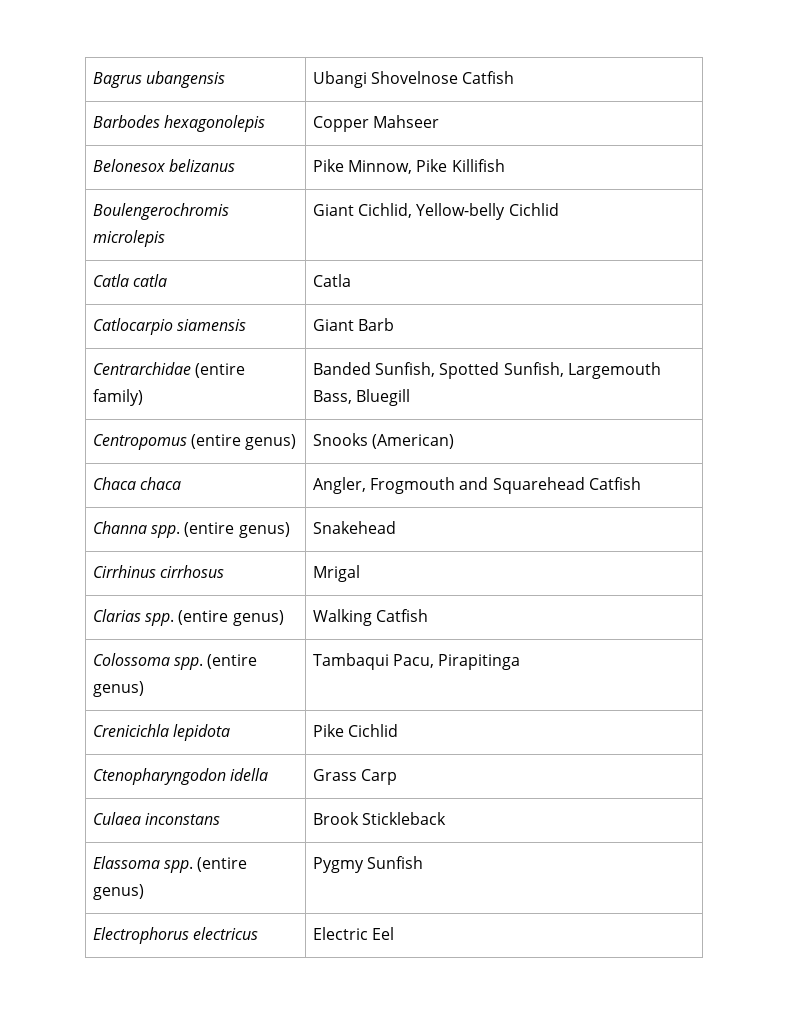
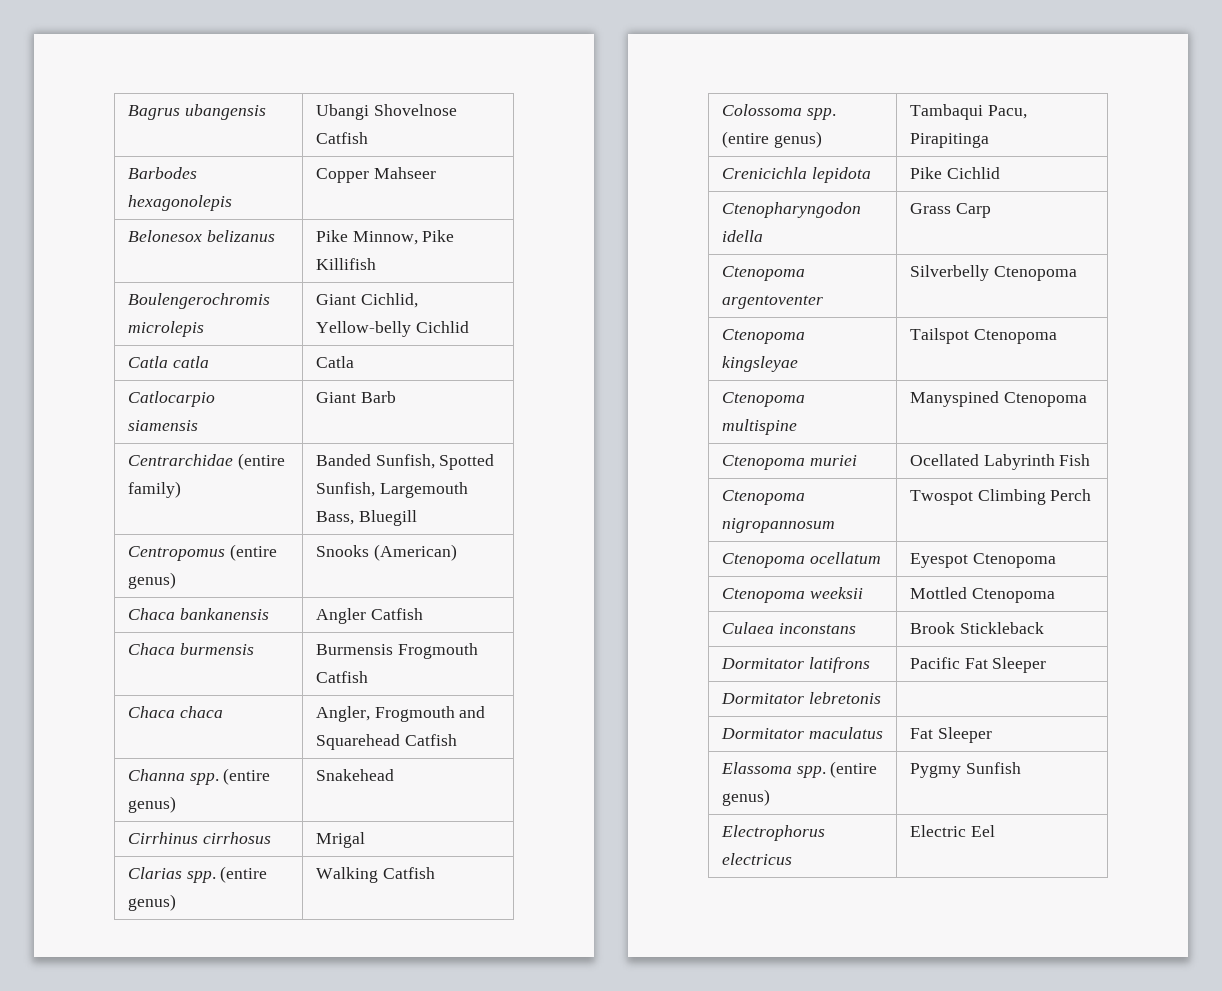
(454, 441) none -> [127,608,269,620] [315,608,423,624] [127,643,254,655] [315,643,478,659] [315,671,368,683] // Chaca bankanensis | Angler Catfish // Chaca burmensis | Burmensis Frogmouth Catfish
[92,812,220,825] [312,812,446,825] Culaea inconstans | Brook Stickleback -> [721,266,805,281] [721,295,823,309] [909,265,1077,281] [721,329,805,344] [721,356,798,372] [909,328,1057,344] [721,392,805,407] [721,419,797,435] [909,391,1087,407] [721,455,857,470] [909,454,1091,470] [721,490,805,505] [721,518,835,533] [909,489,1092,505] [721,552,881,568] [909,553,1056,568] [721,587,863,603] [909,587,1055,603] [721,622,856,634] [909,622,1044,634] [720,657,870,673] [909,657,1047,673] [720,692,881,704] [720,727,883,739] [909,727,992,743] Ctenopoma argentoventer | Silverbelly Ctenopoma // Ctenopoma kingsleyae | Tailspot Ctenopoma // Ctenopoma multispine | Manyspined Ctenopoma // Ctenopoma muriei | Ocellated Labyrinth Fish // Ctenopoma nigropannosum | Twospot Climbing Perch // Ctenopoma ocellatum | Eyespot Ctenopoma // Ctenopoma weeksii | Mottled Ctenopoma // Culaea inconstans | Brook Stickleback // Dormitator latifrons | Pacific Fat Sleeper // Dormitator lebretonis | // Dormitator maculatus | Fat Sleeper

